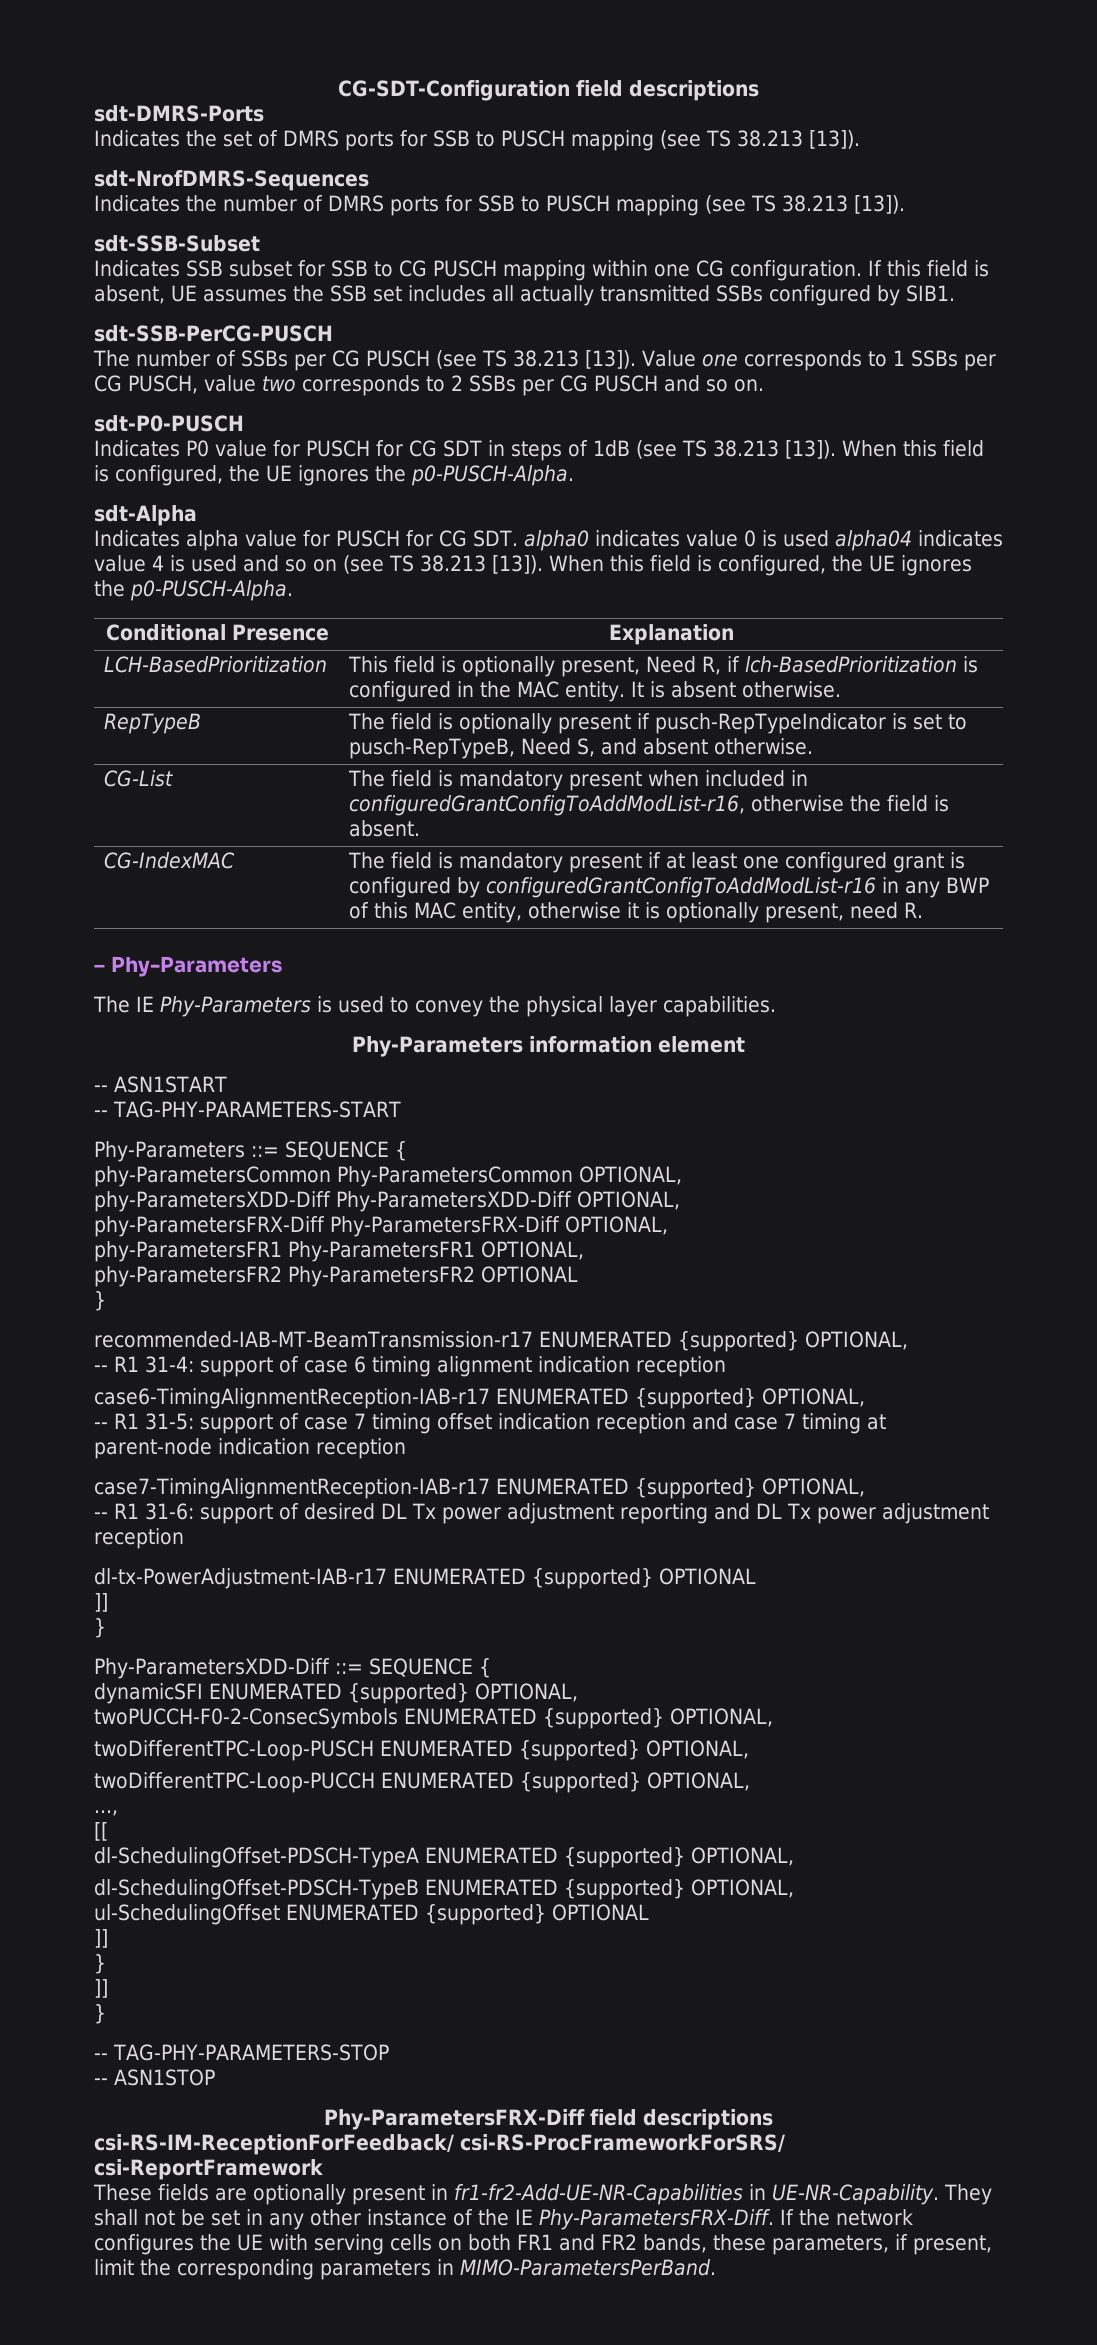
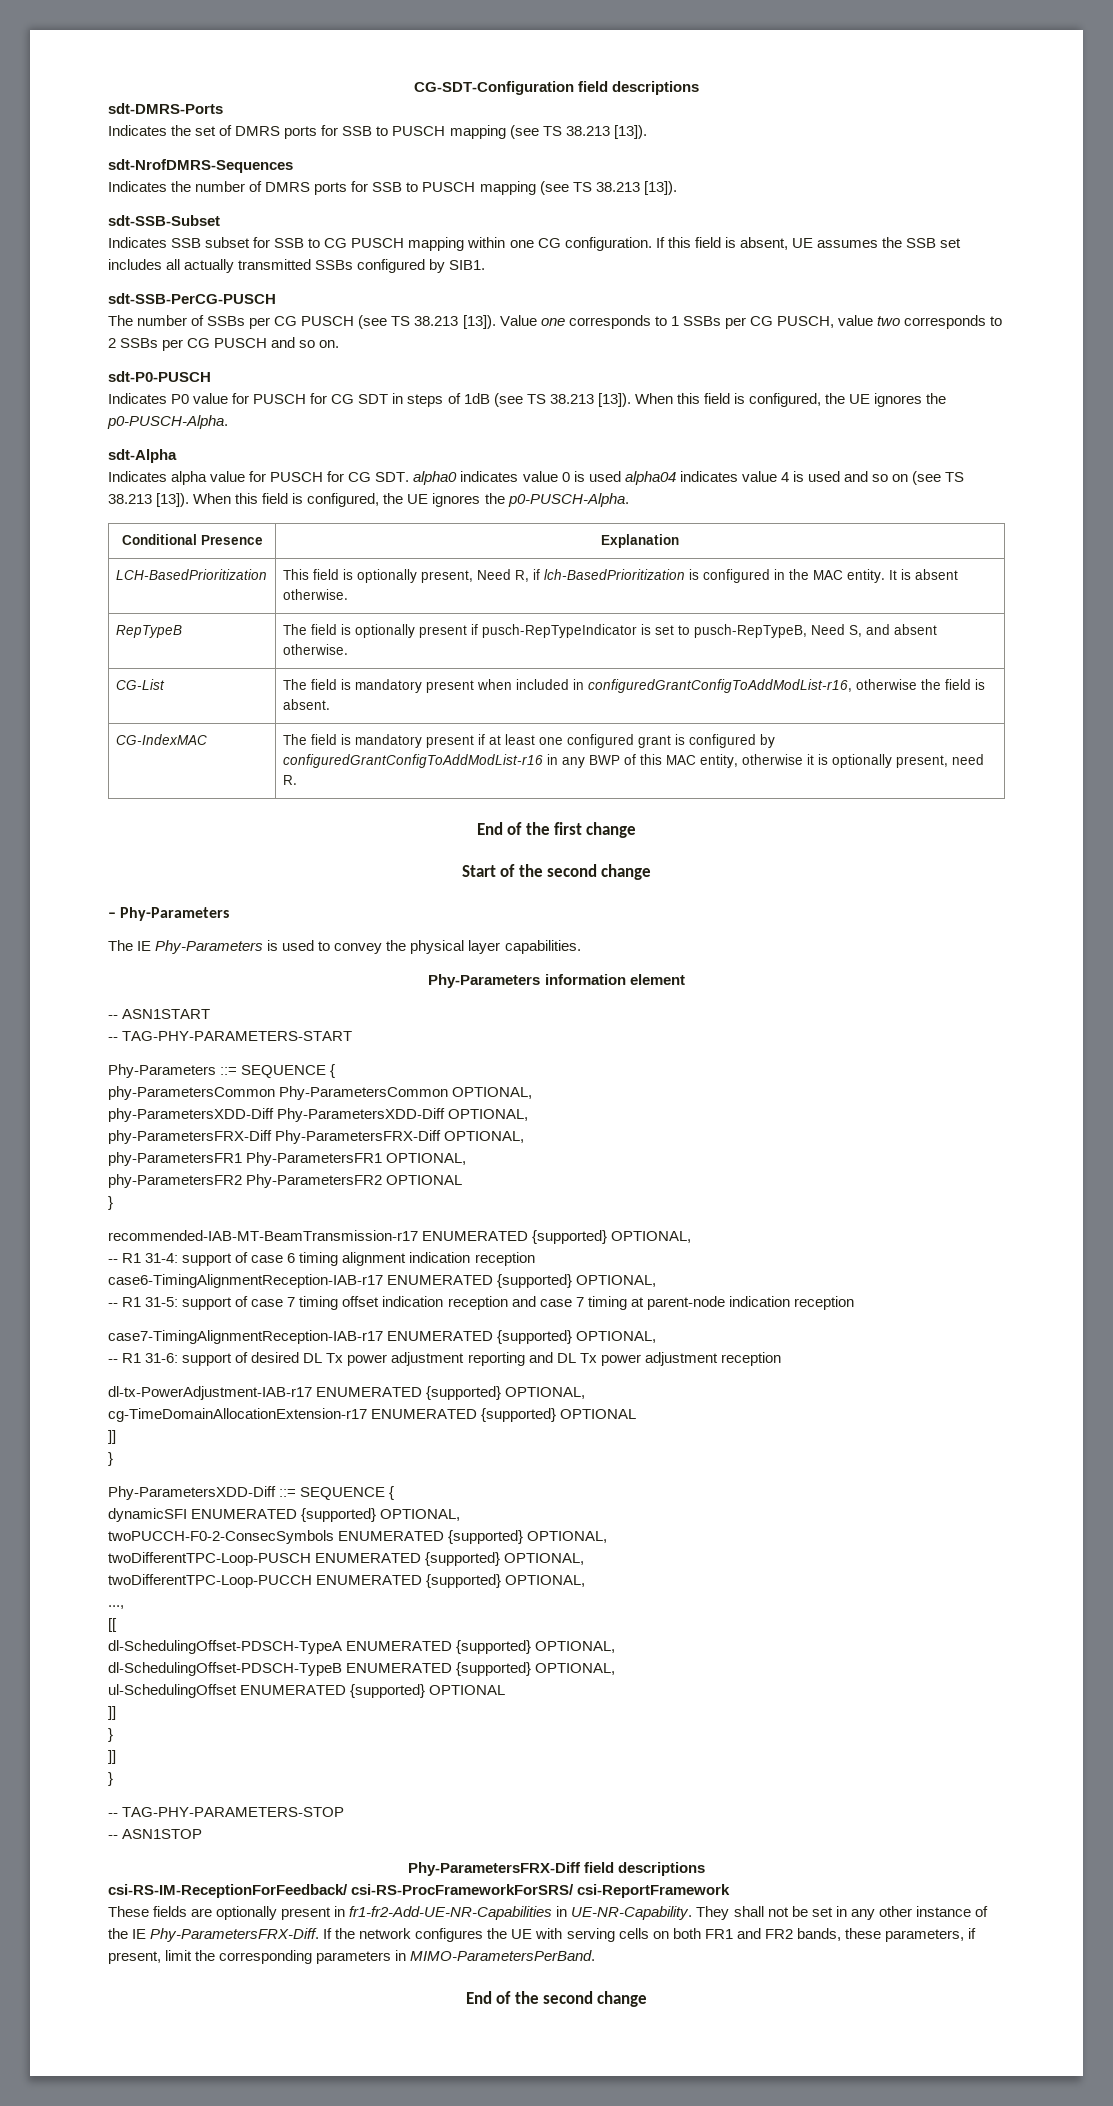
(924, 910) none -> [476,822,637,838] [461,864,652,880] // End of the first change // Start of the second change
(653, 1578) none -> [505,1387,586,1399] [108,1408,557,1422] OPTIONAL, // cg-TimeDomainAllocationExtension-r17 ENUMERATED {supported}
(716, 2267) none -> [465,1991,648,2007] // End of the second change

